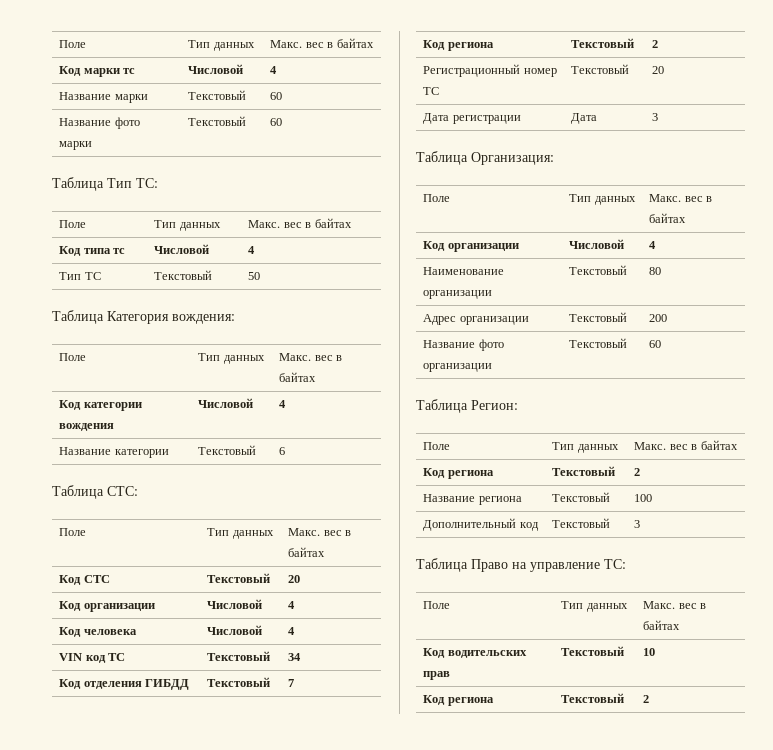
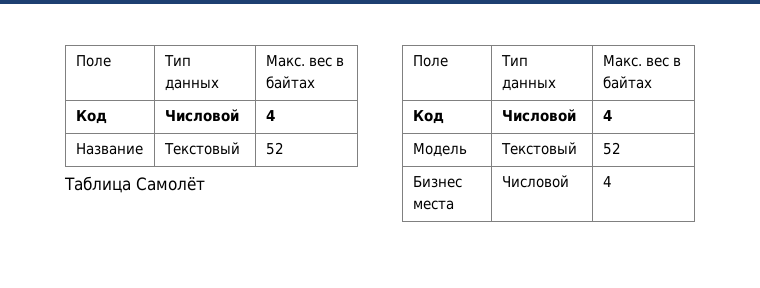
[59,40,87,48] [188,40,255,51] [270,38,374,48] [59,66,136,77] [188,64,244,74] [270,66,278,74] [59,92,148,103] [188,90,247,100] [270,92,283,100] [59,117,140,129] [59,141,93,150] [188,116,247,126] [270,118,283,126] [52,177,158,191] [59,220,87,228] [154,220,221,231] [248,218,352,228] [59,246,126,256] [154,244,210,254] [248,246,256,254] [59,272,101,280] [154,270,213,280] [248,272,261,280] [52,310,235,324] [59,353,87,361] [198,353,265,364] [279,353,343,361] [279,372,317,382] [59,400,142,411] [59,423,115,431] [198,398,254,408] [279,400,287,408] [59,447,169,458] [198,445,257,455] [279,447,286,455] [52,485,138,499] [59,528,87,536] [207,528,274,539] [288,528,352,536] [288,547,326,557] [59,575,110,585] [207,573,271,583] [288,575,301,583] [59,601,155,612] [207,599,263,609] [288,601,296,609] [59,627,137,637] [207,625,263,635] [288,627,296,635] [59,653,126,663] [207,651,271,661] [288,653,302,661] [59,679,190,690] [207,677,271,687] [288,679,295,687] [423,40,494,51] [571,38,635,48] [652,40,659,48] [423,64,557,77] [423,87,440,95] [571,64,630,74] [652,66,665,74] [423,113,521,124] [571,113,598,124] [652,113,659,121] [416,151,554,165] [423,194,451,202] [569,194,636,205] [649,194,713,202] [649,213,687,223] [423,241,519,252] [569,239,625,249] [649,241,657,249] [423,267,505,275] [423,290,493,299] [569,265,628,275] [649,267,662,275] [423,314,529,325] [569,312,628,322] [649,314,668,322] [423,339,504,351] [423,363,493,372] [569,338,628,348] [649,340,662,348] [416,399,518,413] [423,442,451,450] [552,442,619,453] [634,440,738,450] [423,468,494,479] [552,466,616,476] [634,468,641,476] [423,494,522,505] [552,492,611,502] [634,494,653,502] [423,518,539,531] [552,518,611,528] [634,520,641,528] [416,558,626,572] [423,601,451,609] [561,601,628,612] [643,601,707,609] [643,620,681,630] [423,648,527,658] [423,671,451,680] [561,646,625,656] [643,648,656,656] [423,695,494,706] [561,693,625,703] [643,695,650,703] Поле | Тип данных | Макс. вес в байтах // Код марки тс | Числовой | 4 // Название марки | Текстовый | 60 // Название фото марки | Текстовый | 60 // Таблица Тип ТС: // Поле | Тип данных | Макс. вес в байтах // Код типа тс | Числовой | 4 // Тип ТС | Текстовый | 50 // Таблица Категория вождения: // Поле | Тип данных | Макс. вес в байтах // Код категории вождения | Числовой | 4 // Название категории | Текстовый | 6 // Таблица СТС: // Поле | Тип данных | Макс. вес в байтах // Код СТС | Текстовый | 20 // Код организации | Числовой | 4 // Код человека | Числовой | 4 // VIN код ТС | Текстовый | 34 // Код отделения ГИБДД | Текстовый | 7 // Код региона | Текстовый | 2 // Регистрационный номер ТС | Текстовый | 20 // Дата регистрации | Дата | 3 // Таблица Организация: // Поле | Тип данных | Макс. вес в байтах // Код организации | Числовой | 4 // Наименование организации | Текстовый | 80 // Адрес организации | Текстовый | 200 // Название фото организации | Текстовый | 60 // Таблица Регион: // Поле | Тип данных | Макс. вес в байтах // Код региона | Текстовый | 2 // Название региона | Текстовый | 100 // Дополнительный код | Текстовый | 3 // Таблица Право на управление ТС: // Поле | Тип данных | Макс. вес в байтах // Код водительских прав | Текстовый | 10 // Код региона | Текстовый | 2 -> [75,55,111,67] [163,55,191,66] [164,79,219,91] [265,55,344,67] [265,76,315,89] [75,110,107,124] [164,109,239,122] [265,110,275,121] [75,143,143,155] [163,142,240,155] [265,142,284,155] [64,176,205,193] [412,55,448,67] [500,55,528,66] [501,79,556,91] [602,55,681,67] [602,76,652,89] [412,110,444,124] [501,109,576,122] [602,110,612,121] [412,143,467,157] [500,142,577,155] [602,142,621,155] [412,176,462,188] [412,200,454,210] [501,175,569,188] [602,176,612,187] Поле | Тип данных | Макс. вес в байтах // Код | Числовой | 4 // Название | Текстовый | 52 // Таблица Самолёт // Поле | Тип данных | Макс. вес в байтах // Код | Числовой | 4 // Модель | Текстовый | 52 // Бизнес места | Числовой | 4

